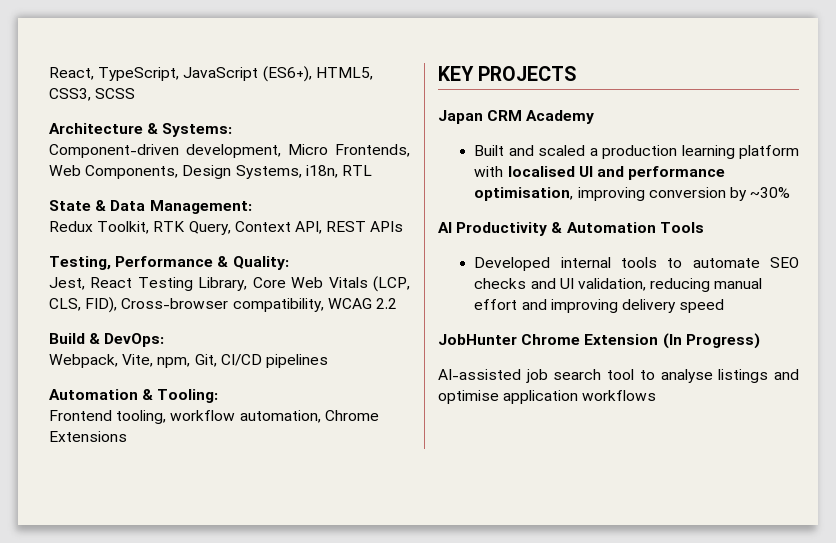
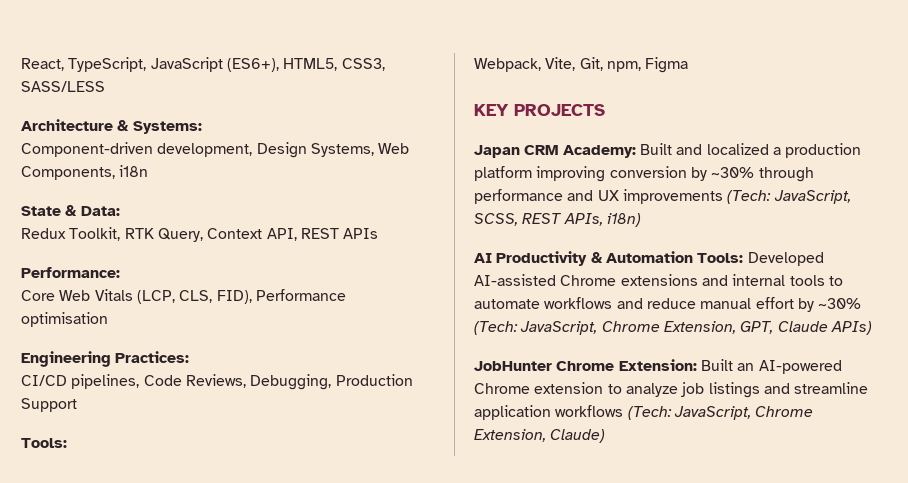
[95,88,136,99] SCSS -> [21,81,105,92] SASS/LESS
[288,144,410,157] [49,165,372,179] Micro Frontends, Web Components, Design Systems, i18n, RTL -> [256,142,410,158] [21,165,149,180] Design Systems, Web Components, i18n
[110,200,252,214] Data Management: -> [80,206,120,216] Data:
[49,256,289,270] [49,277,248,291] Testing, Performance & Quality: // Jest, React Testing Library, -> [21,267,120,278] Performance: //
[121,298,397,312] [49,333,165,347] [49,354,328,368] [49,389,219,403] [49,410,379,424] [49,431,127,442] Cross-browser compatibility, WCAG 2.2 // Build & DevOps: // Webpack, Vite, npm, Git, CI/CD pipelines // Automation & Tooling: // Frontend tooling, workflow automation, Chrome Extensions -> [255,289,346,301] [21,312,108,327] [21,351,190,367] [21,374,413,390] [21,398,77,412] [21,438,67,448] [474,57,689,73] Performance optimisation // Engineering Practices: // CI/CD pipelines, Code Reviews, Debugging, Production Support // Tools: // Webpack, Vite, Git, npm, Figma
[526,110,595,124] Academy // -> [562,145,636,158] Academy:
[538,145,586,156] scaled -> [706,143,769,155] localized
[681,145,799,159] [474,166,726,180] [474,187,791,201] [438,222,704,236] [474,257,799,271] [474,278,763,292] [474,299,725,313] [438,333,760,349] [438,369,713,383] learning platform with localised UI and performance optimisation, improving conversion by ~30% // AI Productivity & Automation Tools // Developed internal tools to automate SEO checks and UI validation, reducing manual effort and improving delivery speed // JobHunter Chrome Extension (In Progress) // AI-assisted job search tool to analyse -> [474,166,814,182] [474,189,851,204] [474,213,641,227] [474,251,824,266] [474,274,843,286] [474,297,862,312] [474,321,872,335] [474,359,842,374] [474,382,705,397] platform improving conversion by ~30% through performance and UX improvements (Tech: JavaScript, SCSS, REST APIs, i18n) // AI Productivity & Automation Tools: Developed AI-assisted Chrome extensions and internal tools to automate workflows and reduce manual effort by ~30% (Tech: JavaScript, Chrome Extension, GPT, Claude APIs) // JobHunter Chrome Extension: Built an AI-powered Chrome extension to analyze job
[438,390,499,404] optimise -> [794,382,869,394] streamline
(657, 395) none -> [627,406,814,420] [474,429,606,443] (Tech: JavaScript, Chrome Extension, Claude)

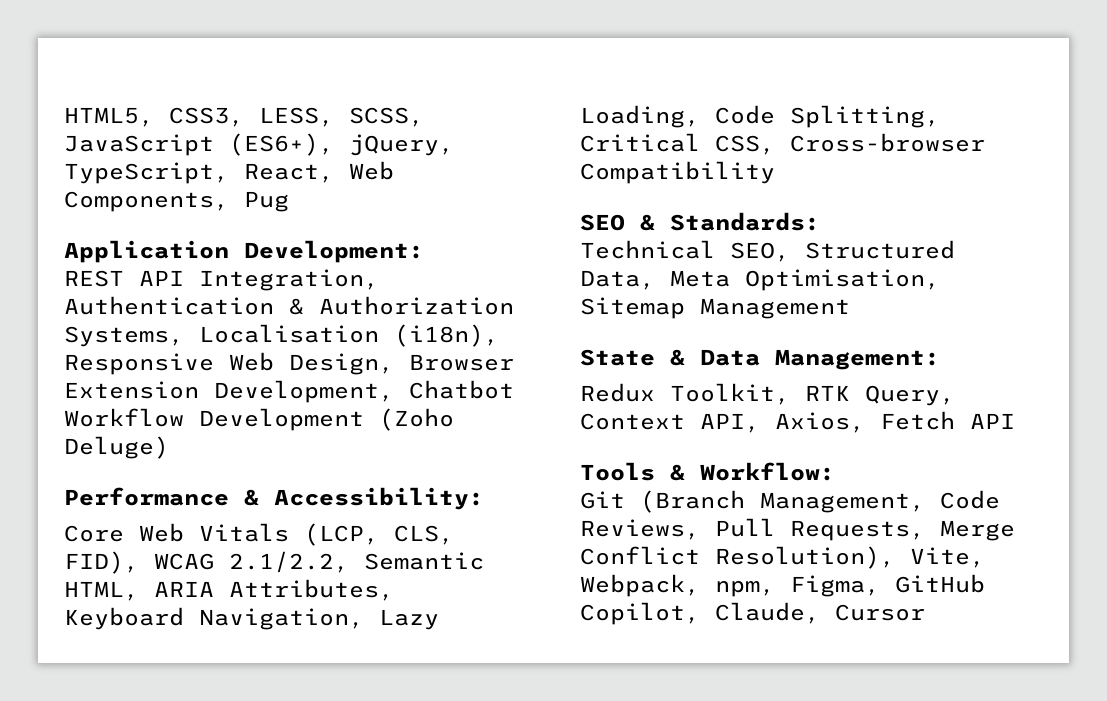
[21,57,385,72] [21,81,105,92] [21,119,202,134] [21,142,410,158] [21,165,149,180] React, TypeScript, JavaScript (ES6+), HTML5, CSS3, SASS/LESS // Architecture & Systems: // Component-driven development, Design Systems, Web Components, i18n -> [64,107,424,127] [64,133,454,156] [64,161,394,184] [64,191,289,212] [64,240,424,263] [64,269,379,291] [64,296,514,315] [64,324,499,347] [64,352,514,375] [64,380,514,403] [64,408,454,431] [64,436,169,459] [64,487,484,510] [64,523,454,546] [64,551,484,574] [64,579,394,601] [64,607,439,630] [580,105,940,128] [580,133,985,155] [580,161,775,184] [580,212,820,231] [580,240,955,262] [580,269,940,291] [580,297,850,319] HTML5, CSS3, LESS, SCSS, JavaScript (ES6+), jQuery, TypeScript, React, Web Components, Pug // Application Development: // REST API Integration, Authentication & Authorization Systems, Localisation (i18n), Responsive Web Design, Browser Extension Development, Chatbot Workflow Development (Zoho Deluge) // Performance & Accessibility: // Core Web Vitals (LCP, CLS, FID), WCAG 2.1/2.2, Semantic HTML, ARIA Attributes, Keyboard Navigation, Lazy Loading, Code Splitting, Critical CSS, Cross-browser Compatibility // SEO & Standards: // Technical SEO, Structured Data, Meta Optimisation, Sitemap Management
[80,206,120,216] Data: -> [700,349,940,370] Data Management:
[300,228,379,239] [21,267,120,278] [21,289,346,304] [21,312,108,327] [21,351,190,367] [21,374,413,390] [21,398,77,412] [21,438,67,448] [474,57,689,73] [474,104,605,116] [474,143,862,158] [474,166,814,182] [474,189,851,204] [474,213,641,227] [474,251,824,266] [474,274,843,286] [474,297,862,312] [474,321,872,335] [474,359,842,374] [474,382,869,398] [474,405,814,420] [474,429,606,443] REST APIs // Performance: // Core Web Vitals (LCP, CLS, FID), Performance optimisation // Engineering Practices: // CI/CD pipelines, Code Reviews, Debugging, Production Support // Tools: // Webpack, Vite, Git, npm, Figma // KEY PROJECTS // Japan CRM Academy: Built and localized a production platform improving conversion by ~30% through performance and UX improvements (Tech: JavaScript, SCSS, REST APIs, i18n) // AI Productivity & Automation Tools: Developed AI-assisted Chrome extensions and internal tools to automate workflows and reduce manual effort by ~30% (Tech: JavaScript, Chrome Extension, GPT, Claude APIs) // JobHunter Chrome Extension: Built an AI-powered Chrome extension to analyze job listings and streamline application workflows (Tech: JavaScript, Chrome Extension, Claude) -> [775,411,1015,433] [580,462,835,481] [580,490,1000,513] [580,518,1015,541] [580,546,985,569] [580,574,985,597] [580,602,925,625] Axios, Fetch API // Tools & Workflow: // Git (Branch Management, Code Reviews, Pull Requests, Merge Conflict Resolution), Vite, Webpack, npm, Figma, GitHub Copilot, Claude, Cursor

